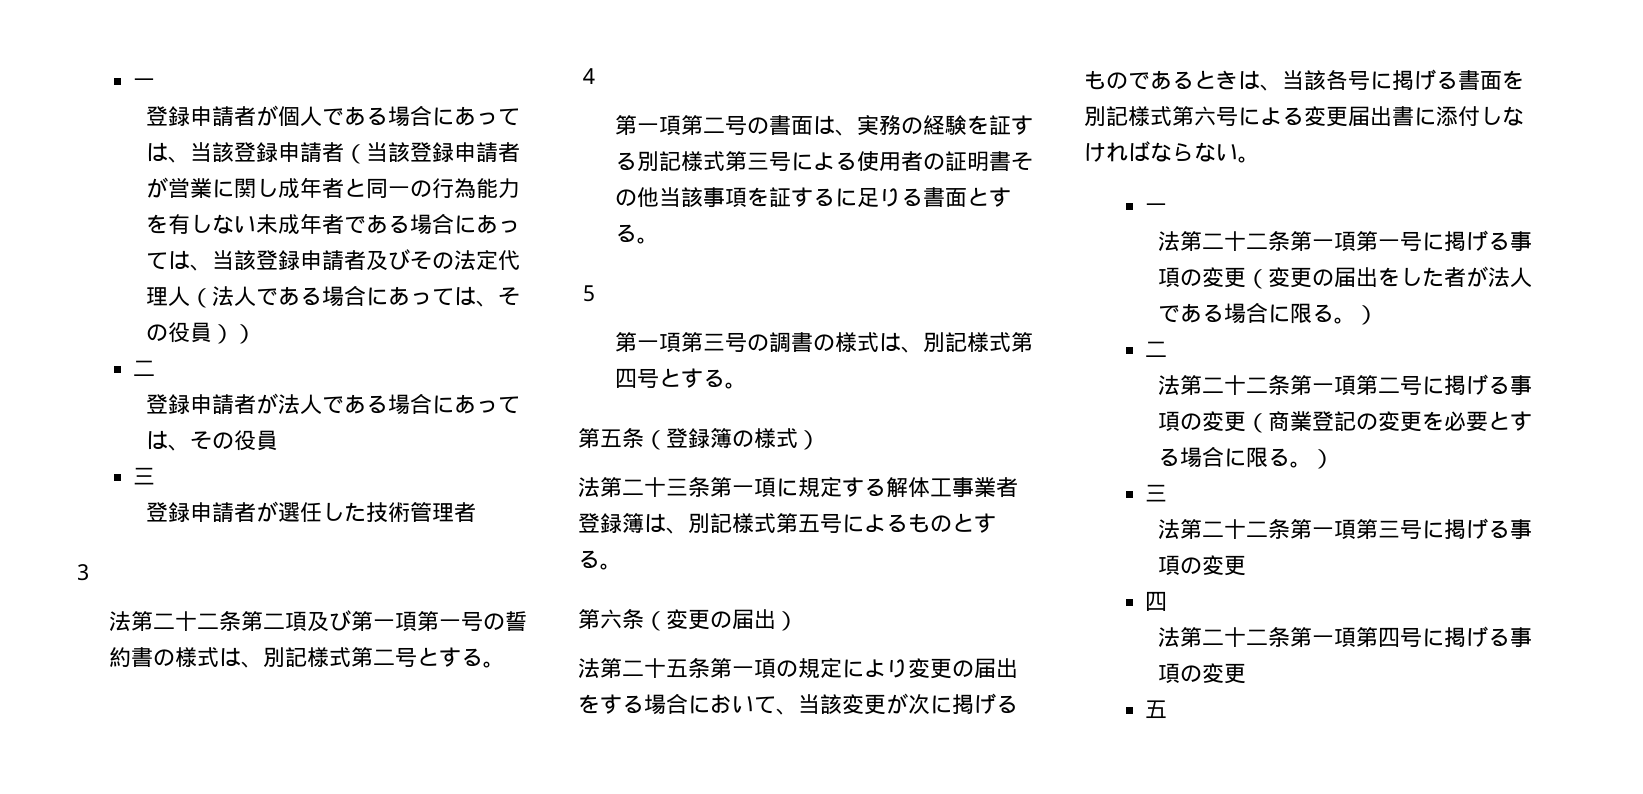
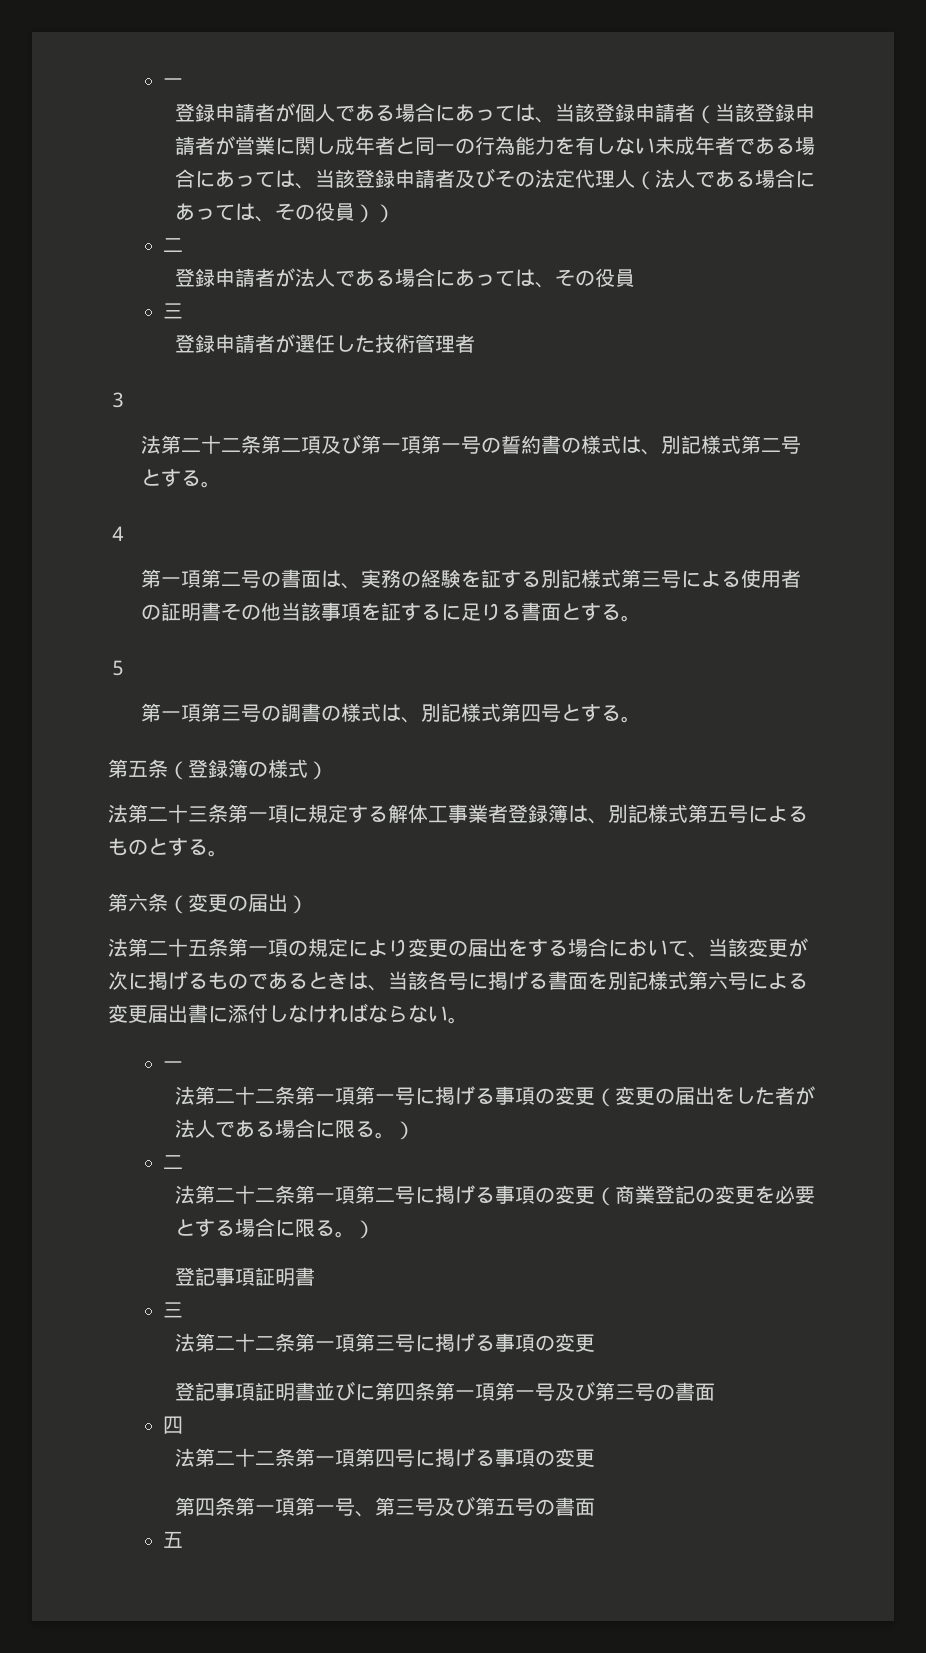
(1335, 459) none -> [174,1267,315,1286] // 登記事項証明書
(1247, 565) none -> [174,1381,715,1401] // 登記事項証明書並びに第四条第一項第一号及び第三号の書面
(1247, 673) none -> [174,1496,595,1517] // 第四条第一項第一号、第三号及び第五号の書面

